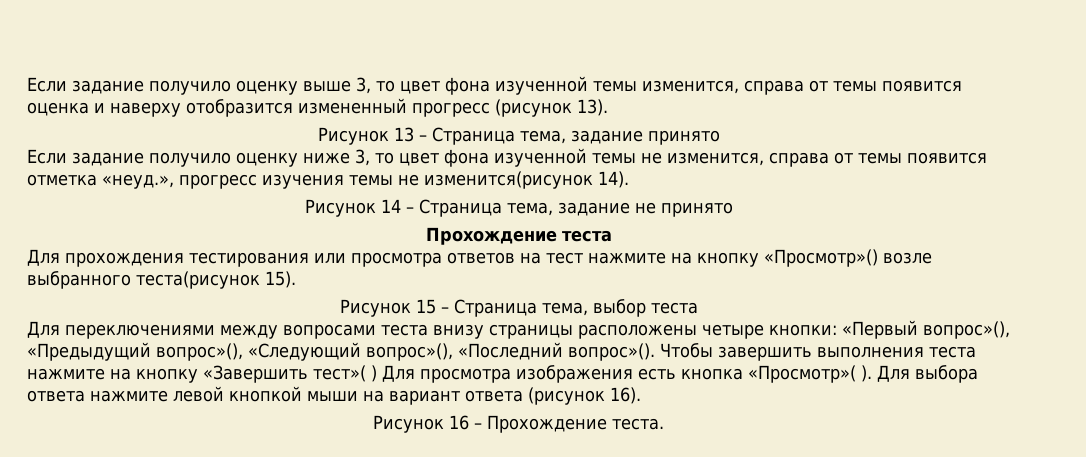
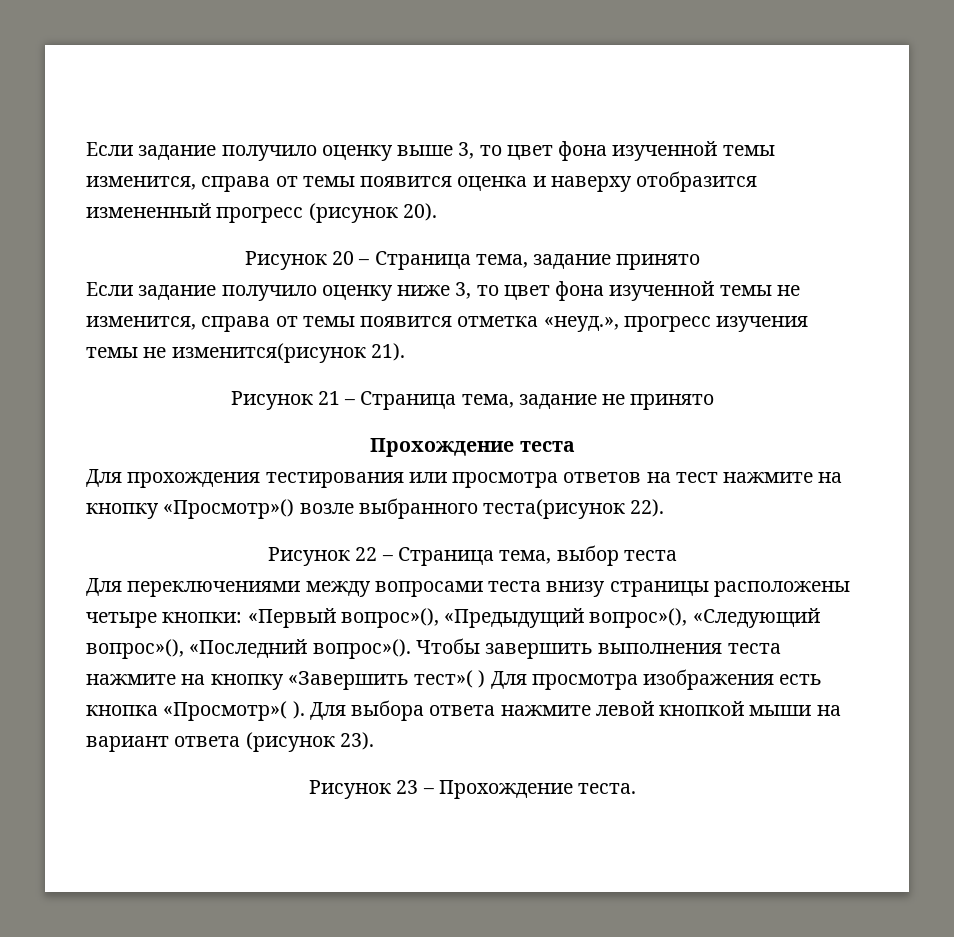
[577,99,608,116] [317,127,414,145] 13). // Рисунок 13 -> [402,203,437,221] [244,251,354,270] 20). // Рисунок 20
[598,171,629,188] [304,199,401,217] 14). // Рисунок 14 -> [370,343,405,361] [230,391,340,410] 21). // Рисунок 21
[265,271,296,288] [339,299,436,317] 15). // Рисунок 15 -> [630,499,665,517] [268,547,378,566] 22). // Рисунок 22
[610,387,641,404] [373,415,469,433] 16). // Рисунок 16 -> [339,732,374,750] [308,780,419,799] 23). // Рисунок 23

